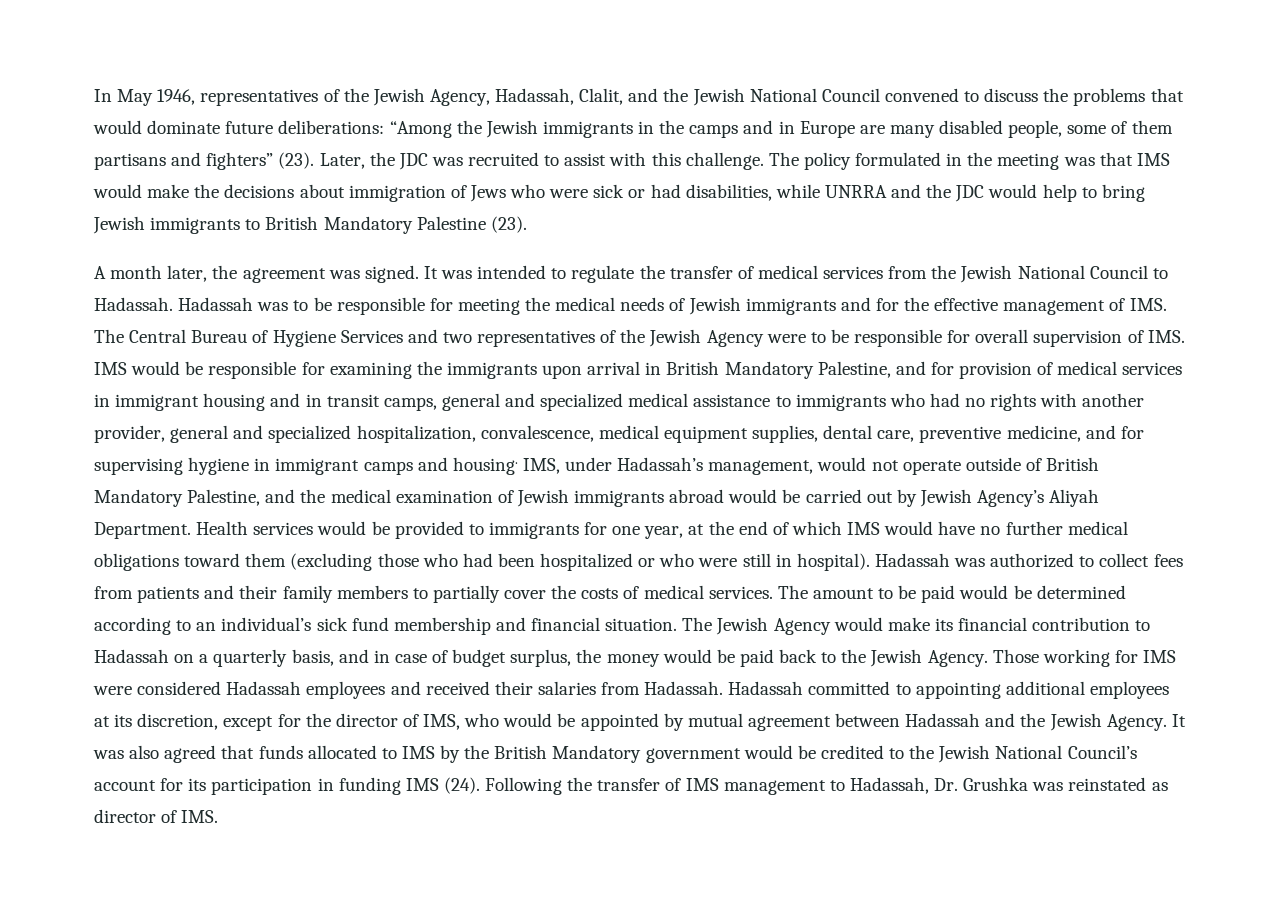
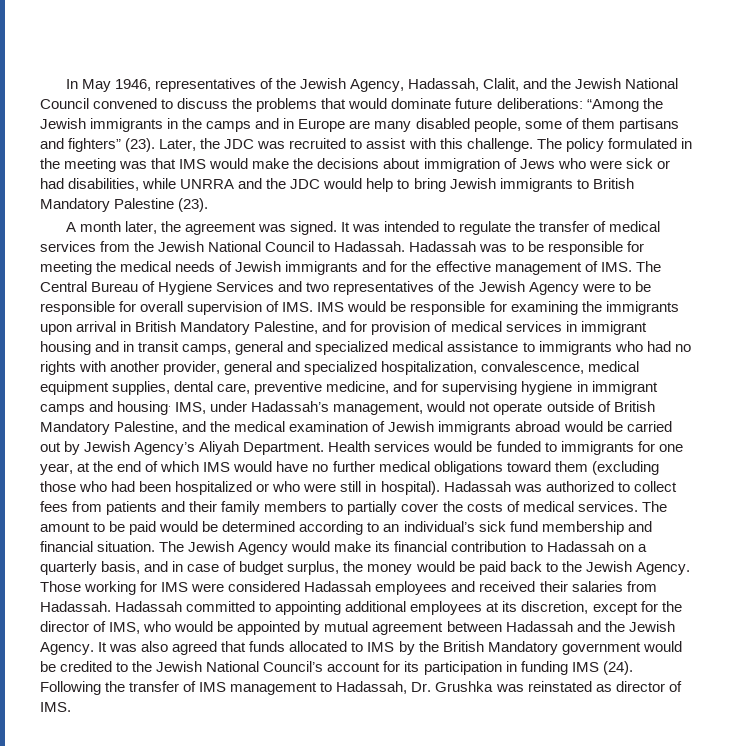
[394,521,464,539] provided -> [496,441,541,452] funded

